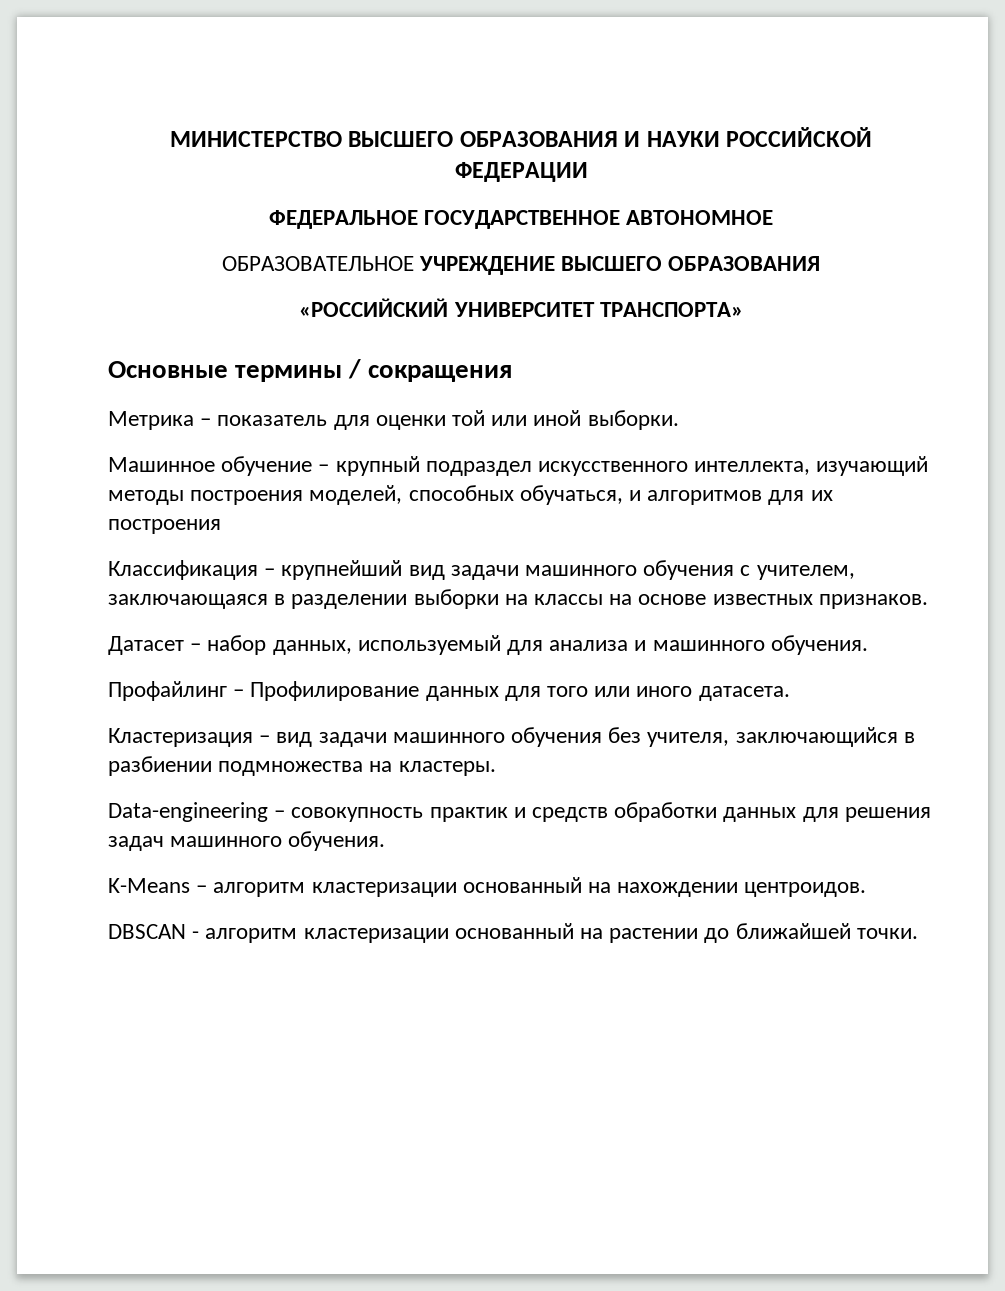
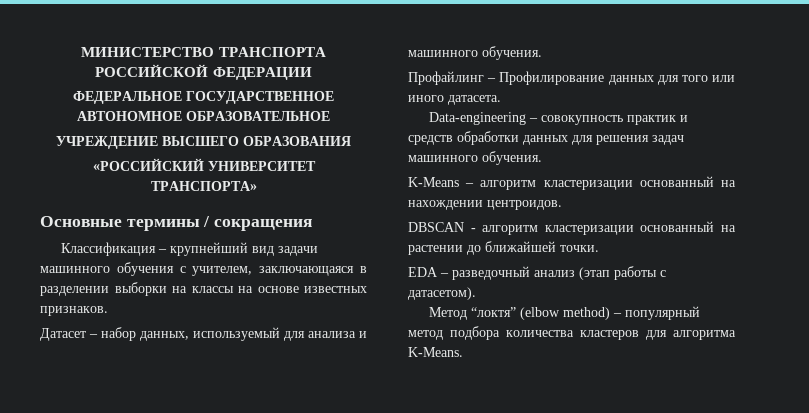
[348,131,720,147] ВЫСШЕГО ОБРАЗОВАНИЯ И НАУКИ -> [218,47,326,57] ТРАНСПОРТА
[221,256,414,271] // ОБРАЗОВАТЕЛЬНОЕ -> [186,111,330,121] ОБРАЗОВАТЕЛЬНОЕ //
[108,410,679,430] [108,456,929,476] [108,485,833,505] [108,519,221,534] // Метрика – показатель для оценки той или иной выборки. // Машинное обучение – крупный подраздел искусственного интеллекта, изучающий методы построения моделей, способных обучаться, и алгоритмов для их построения -> (313, 225) none
[108,727,915,747] [108,756,496,776] // Кластеризация – вид задачи машинного обучения без учителя, заключающийся в разбиении подмножества на кластеры. -> (501, 100) none
(918, 933) none -> [408,266,666,280] [408,287,476,300] [429,306,701,320] [408,326,736,340] [408,347,463,357] // EDA – разведочный анализ (этап работы с датасетом). // Метод “локтя” (elbow method) – популярный метод подбора количества кластеров для алгоритма K-Means.

